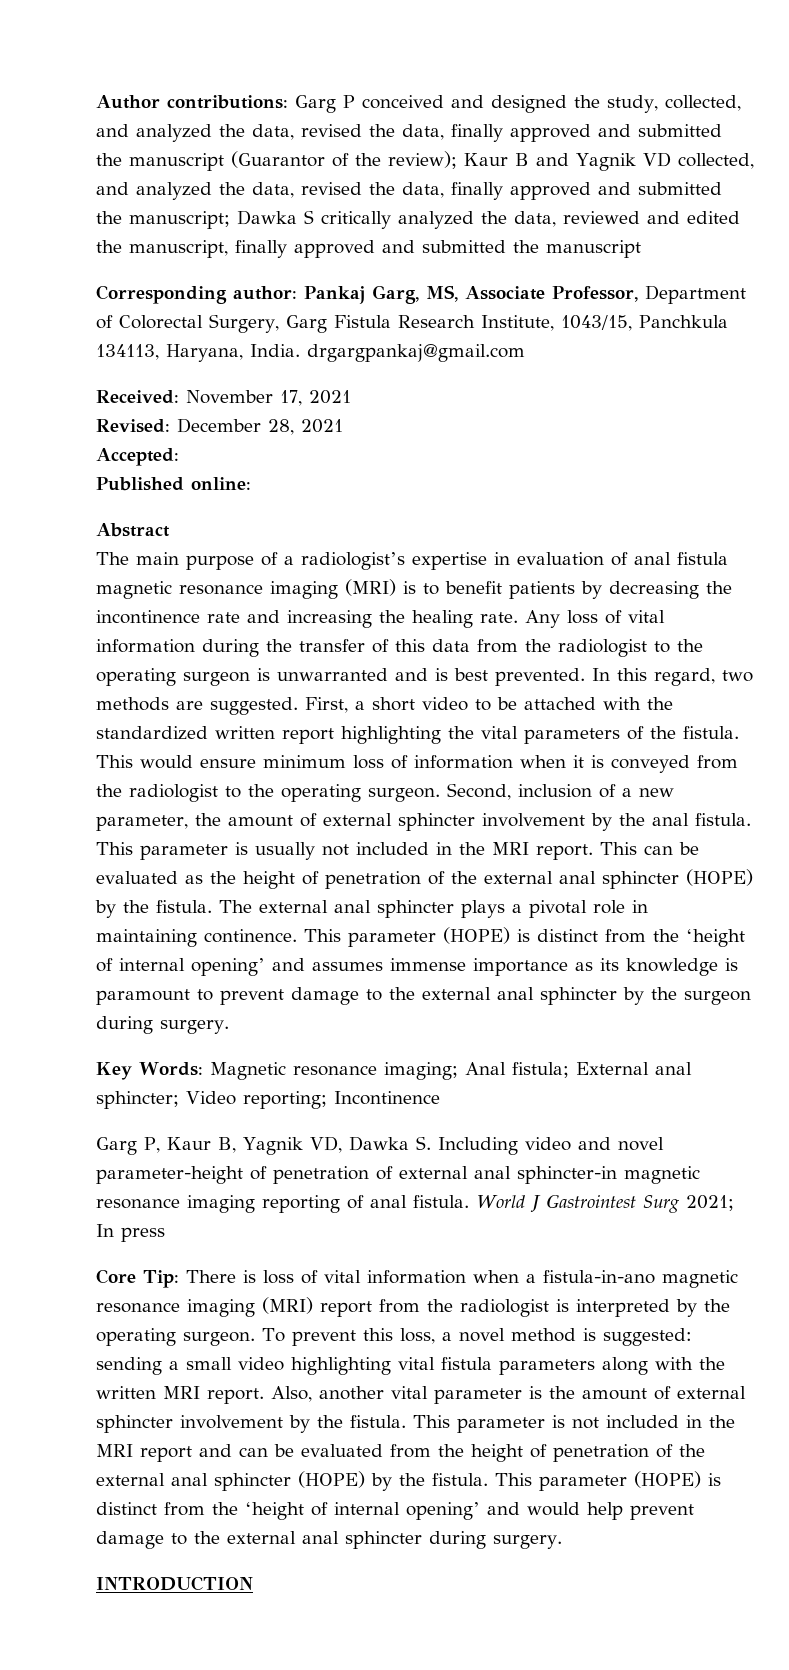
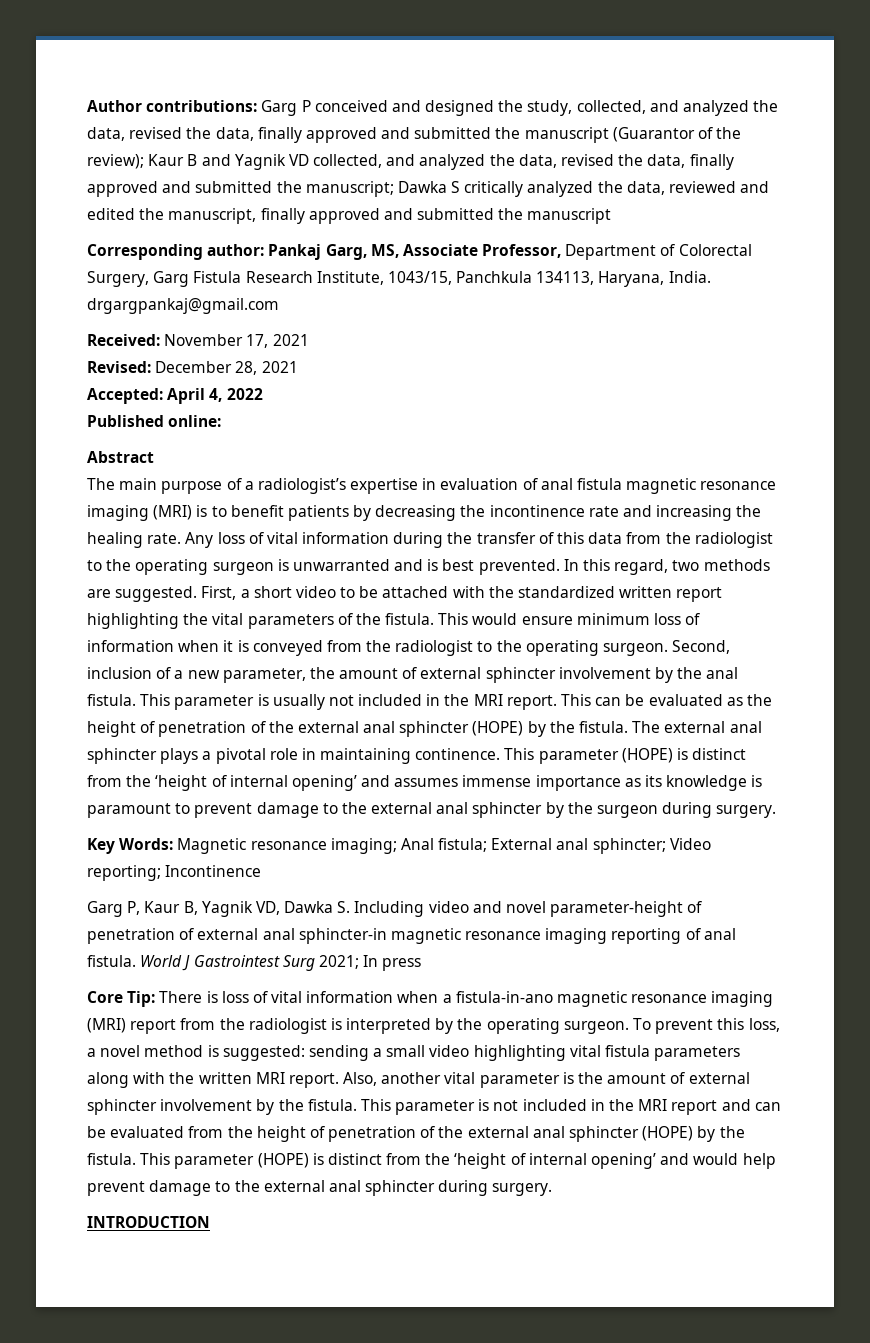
(179, 457) none -> [167,388,263,404] April 4, 2022

